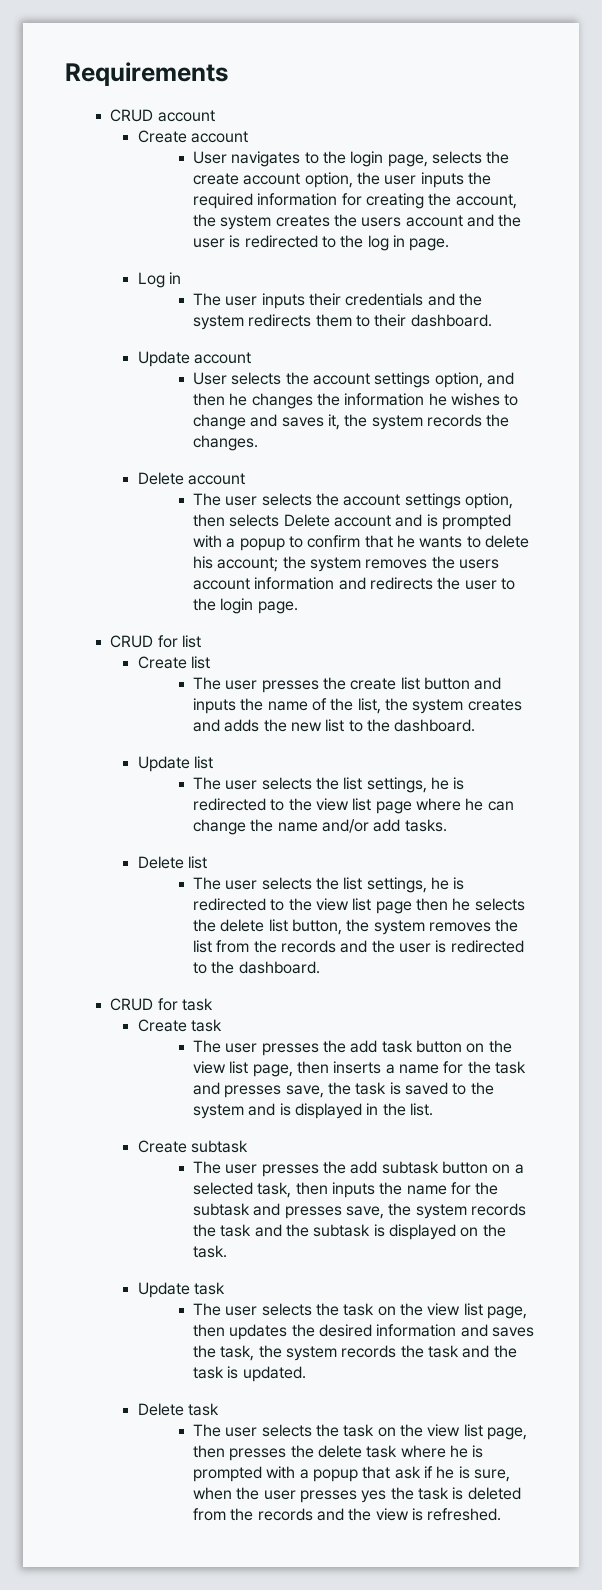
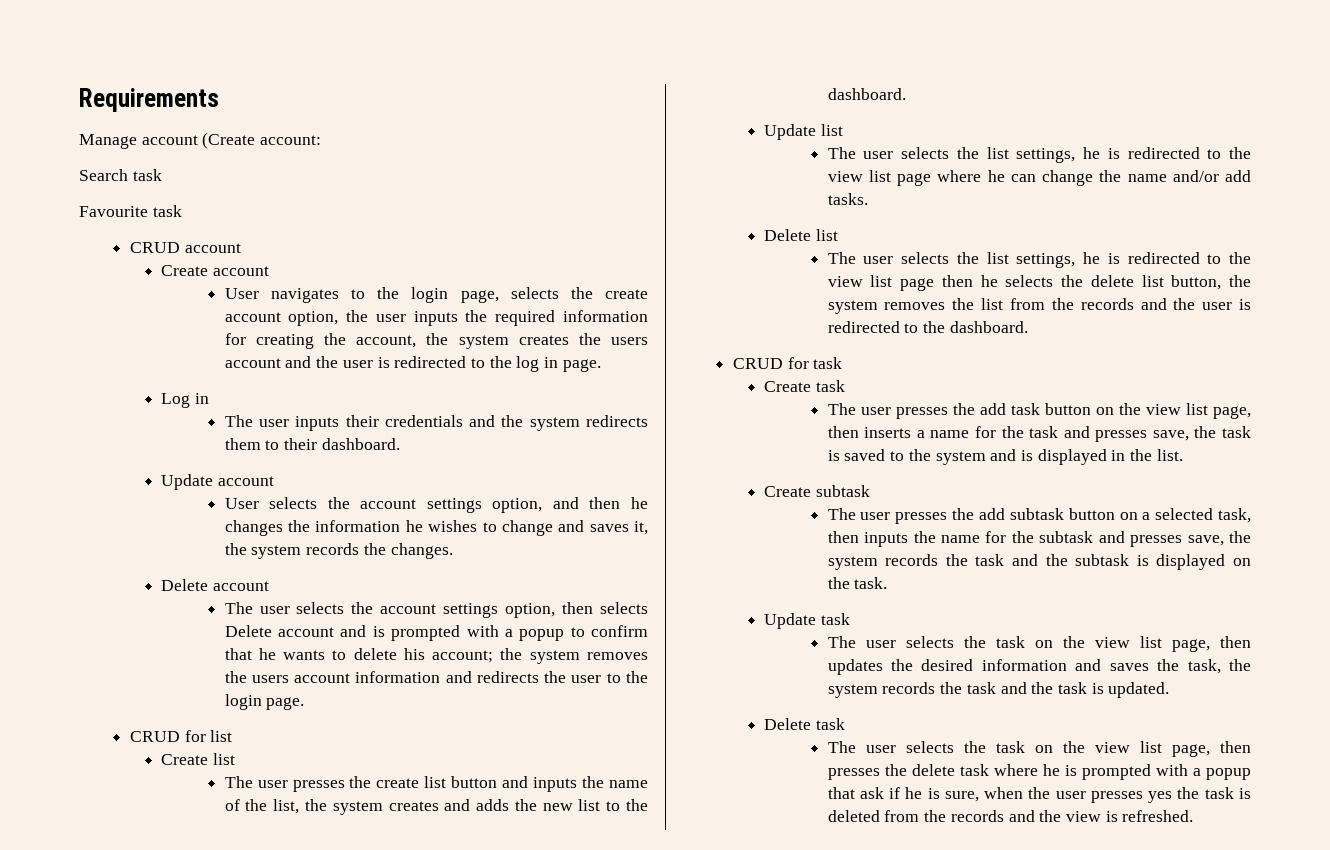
(228, 74) none -> [79,132,322,149] [79,169,162,181] [79,205,182,217] // Manage account (Create account: // Search task // Favourite task

